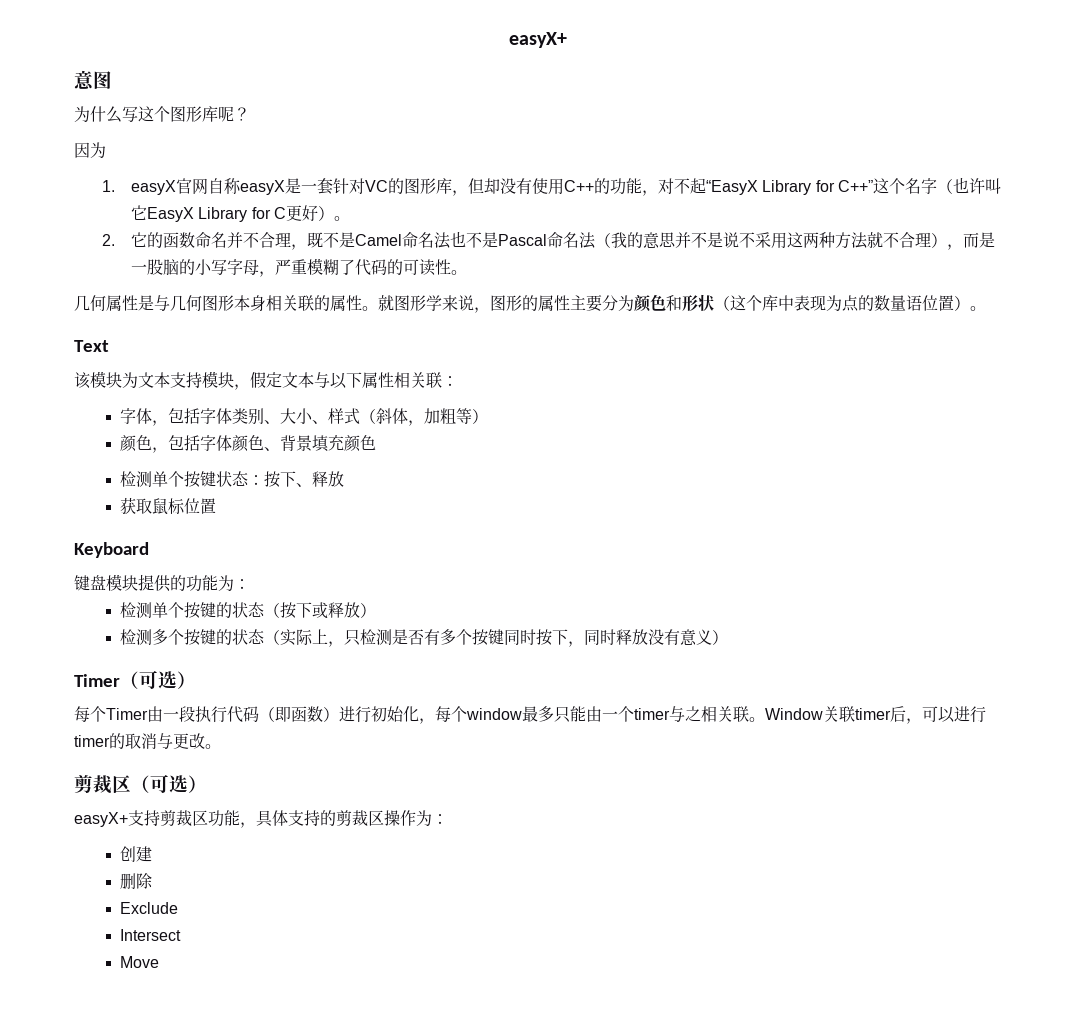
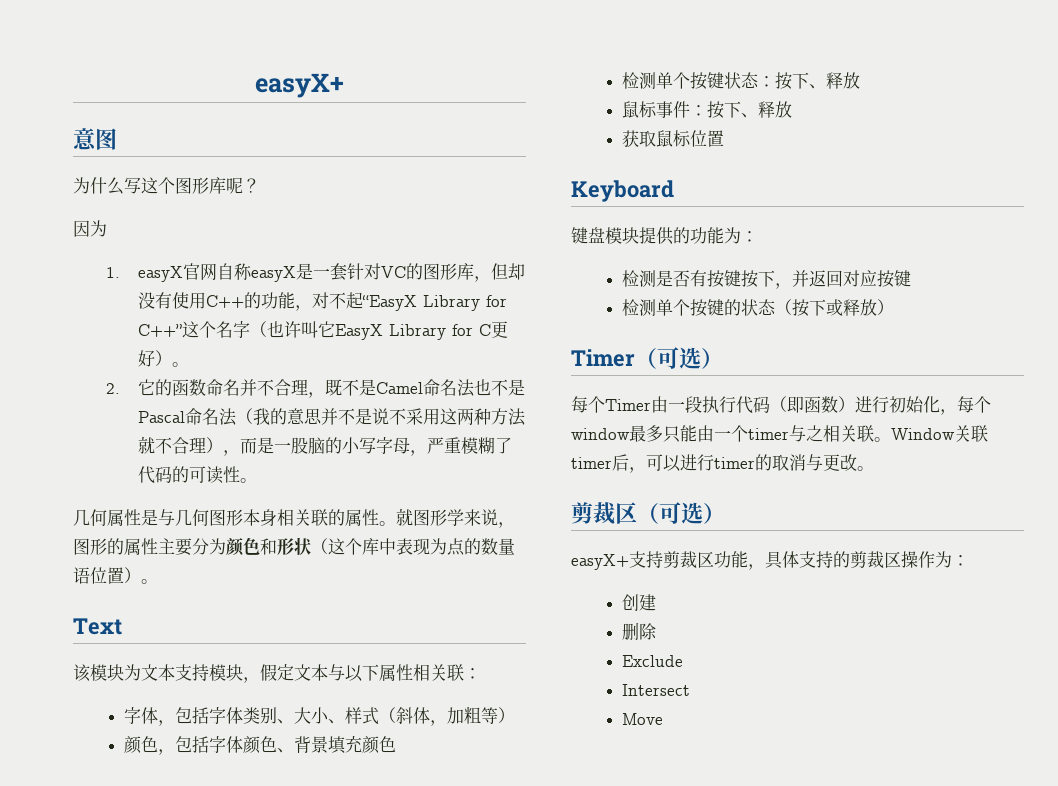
(345, 479) none -> [622,101,793,119] // 鼠标事件：按下、释放
(250, 584) none -> [622,270,912,289] // 检测是否有按键按下，并返回对应按键
[120,629,729,647] // 检测多个按键的状态（实际上，只检测是否有多个按键同时按下，同时释放没有意义） -> (895, 307) none

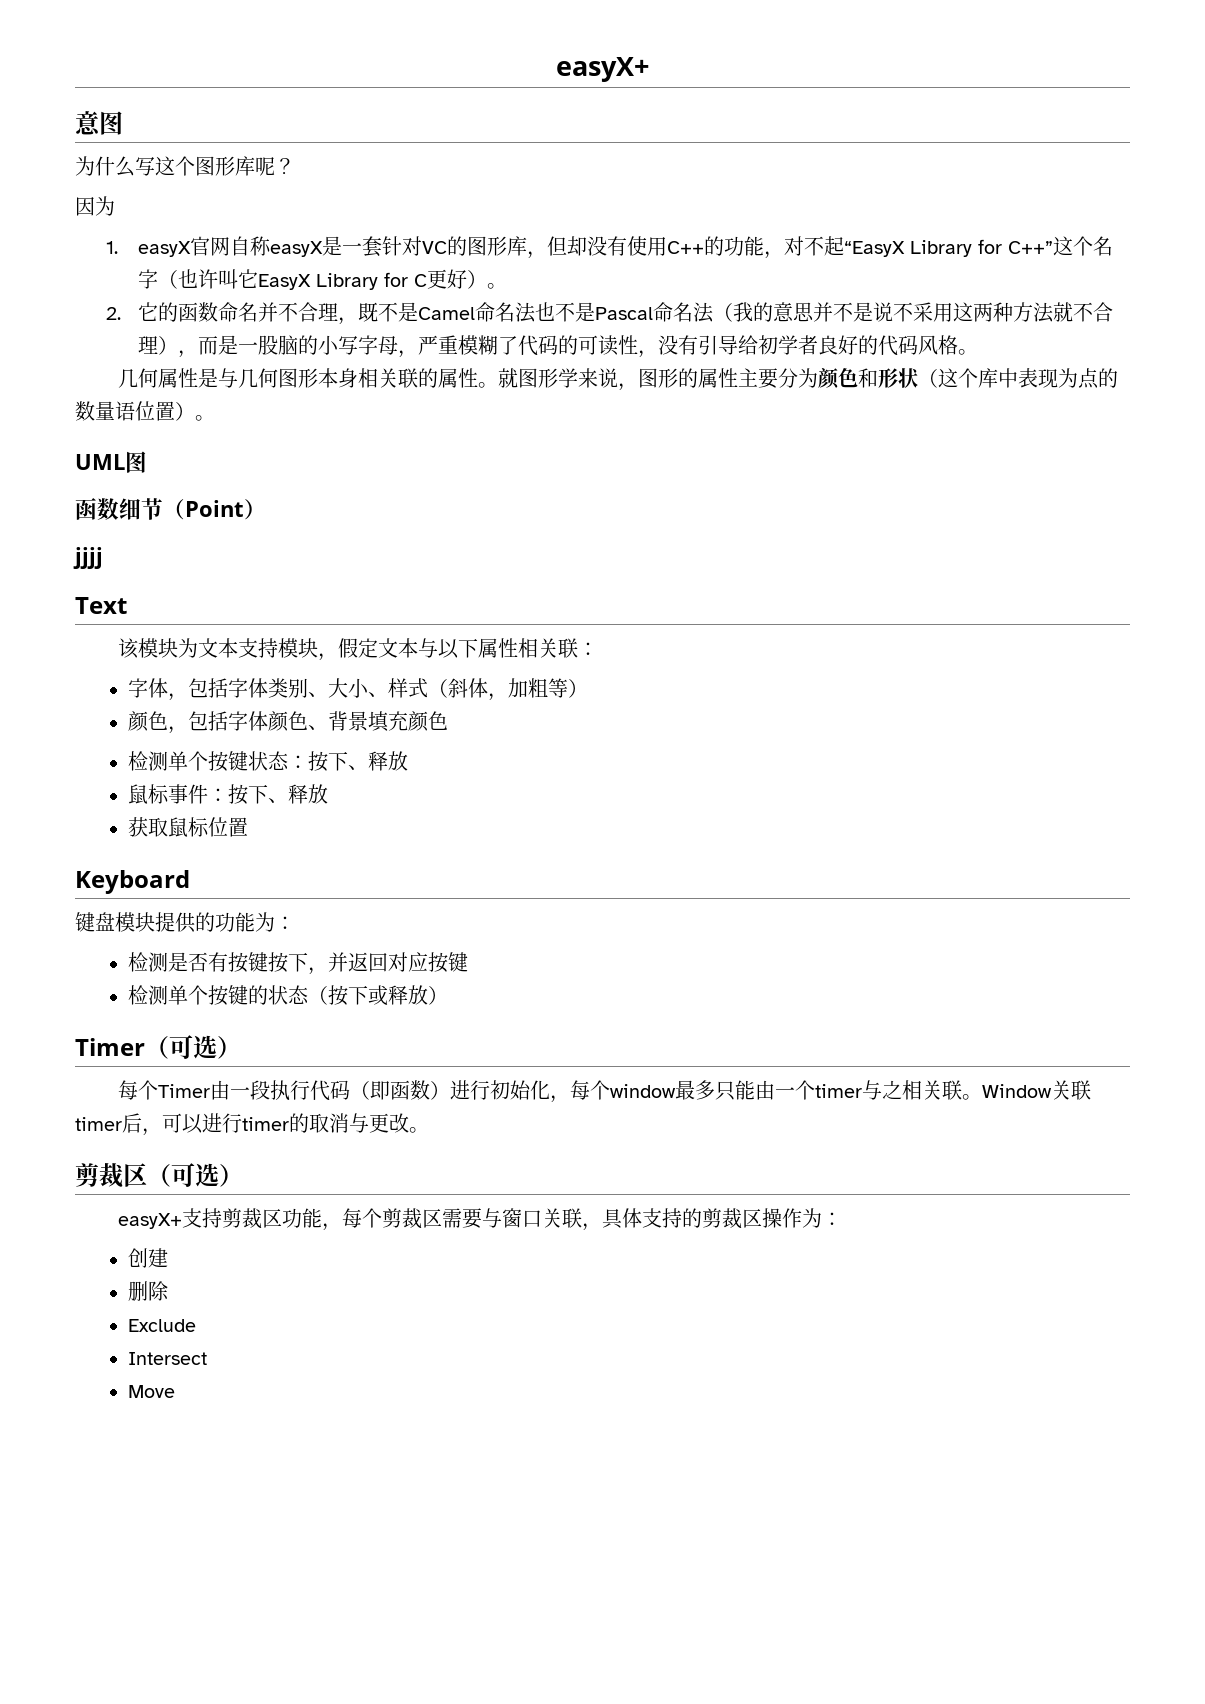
(241, 474) none -> [637,335,958,358] ，没有引导给初学者良好的代码风格
(158, 581) none -> [75,451,147,473] [75,498,266,520] [73,547,103,569] // UML图 // 函数细节（Point） // jjjj
(765, 567) none -> [341,1208,602,1231] 每个剪裁区需要与窗口关联，

